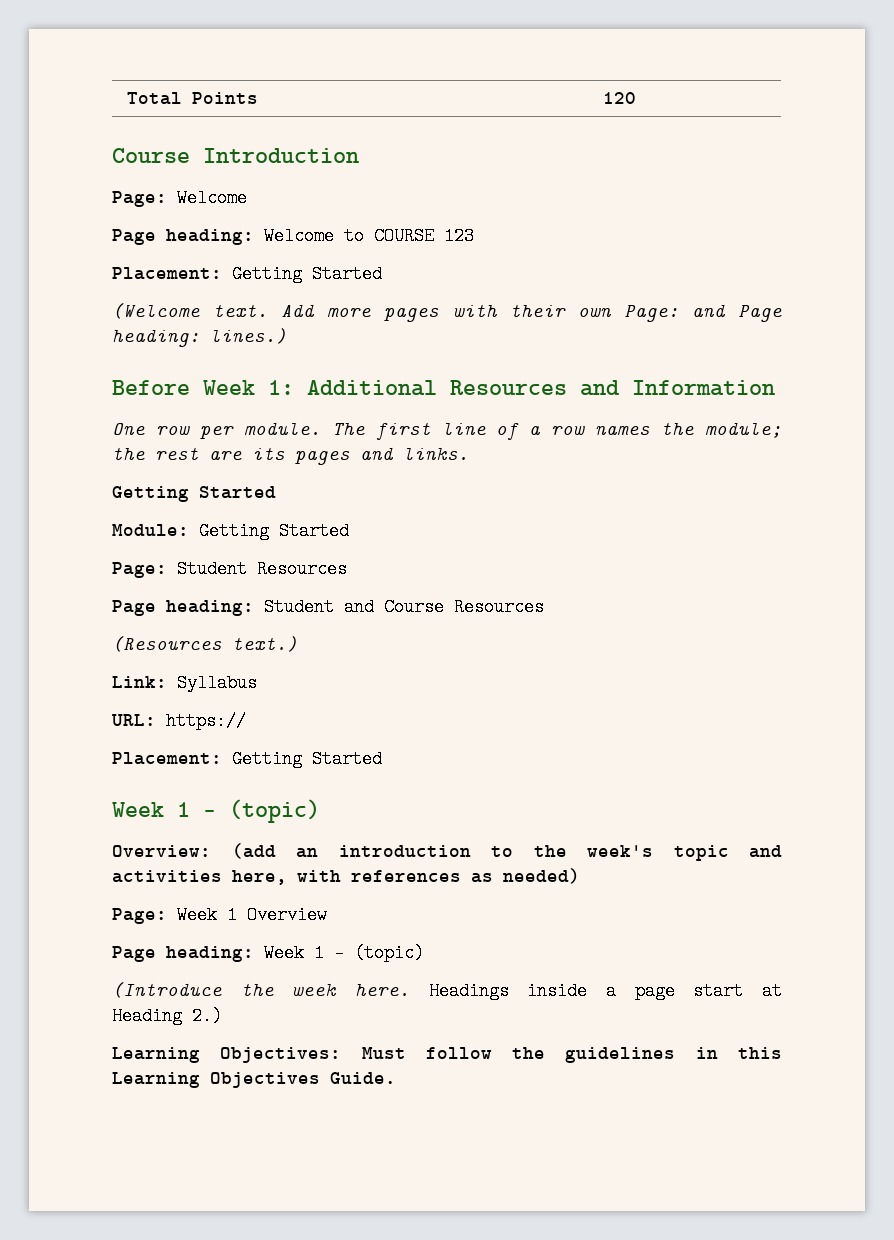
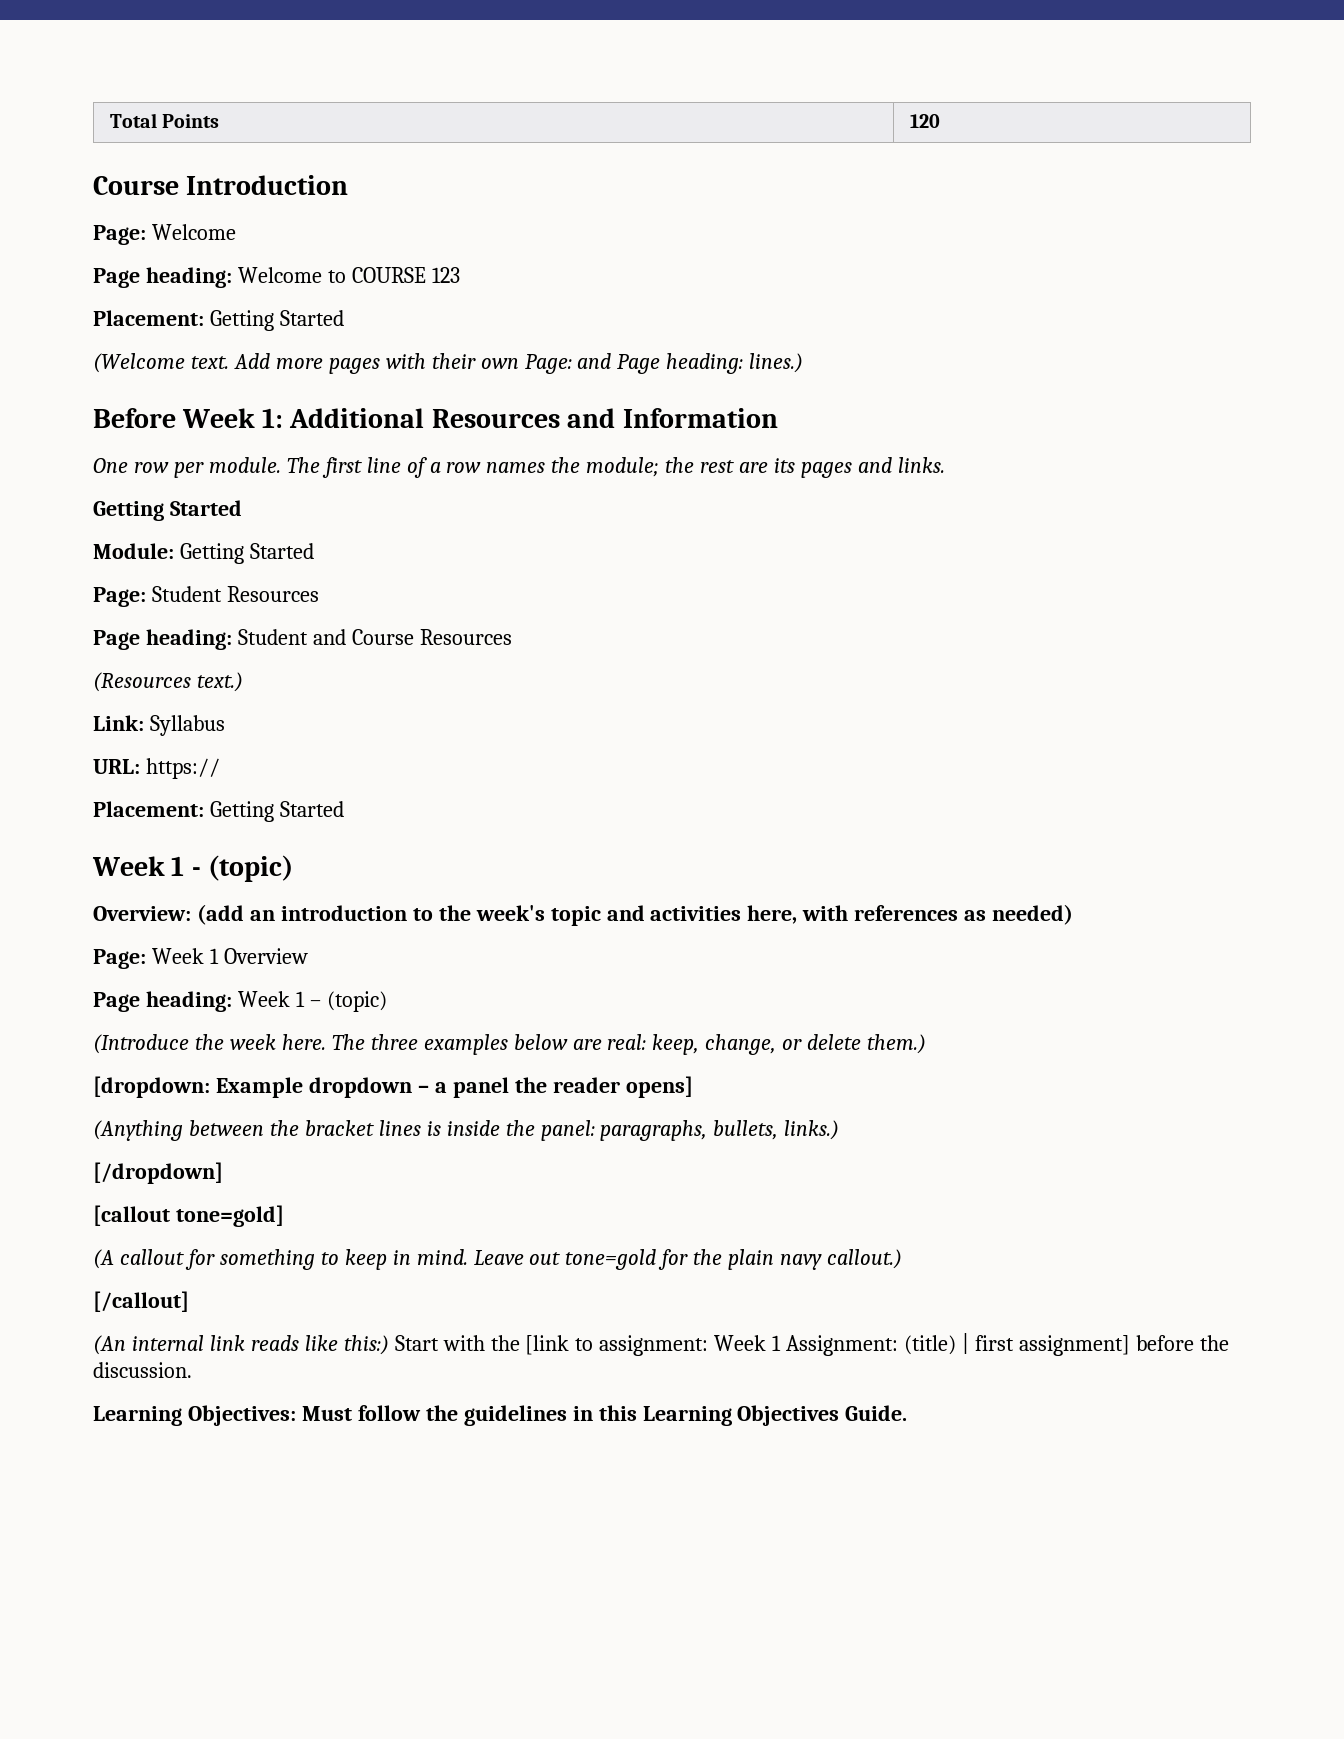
[428,982,782,1000] [112,1007,222,1025] Headings inside a page start at Heading 2.) -> [331,1034,927,1055] [93,1076,693,1098] [93,1120,840,1141] [93,1162,223,1184] [93,1205,284,1227] [93,1249,903,1270] [93,1291,189,1312] [93,1333,1229,1356] [93,1362,192,1378] The three examples below are real: keep, change, or delete them.) // [dropdown: Example dropdown – a panel the reader opens] // (Anything between the bracket lines is inside the panel: paragraphs, bullets, links.) // [/dropdown] // [callout tone=gold] // (A callout for something to keep in mind. Leave out tone=gold for the plain navy callout.) // [/callout] // (An internal link reads like this:) Start with the [link to assignment: Week 1 Assignment: (title) | first assignment] before the discussion.

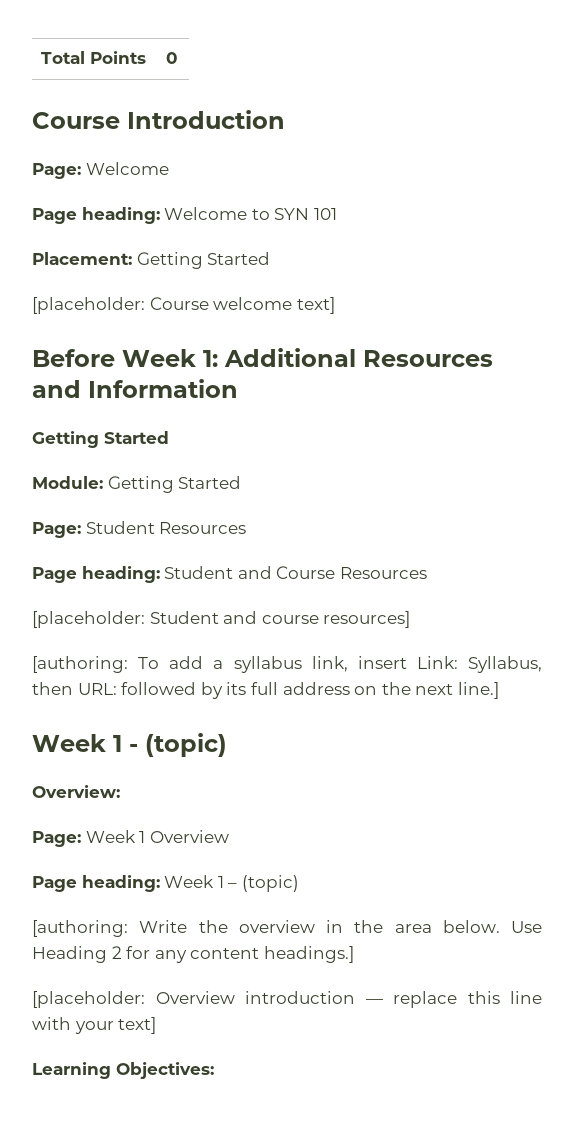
[909,114,940,128] 120 -> [166,52,179,64] 0
[351,267,460,283] [93,310,344,331] [93,353,804,374] COURSE 123 // Placement: Getting Started // (Welcome text. Add more pages with their own Page: and Page heading: lines.) -> [274,208,337,220] [32,252,271,269] [32,297,335,314] SYN 101 // Placement: Getting Started // [placeholder: Course welcome text]
[93,457,945,478] // One row per module. The first line of a row names the module; the rest are its pages and links. -> (238, 388) none
[93,672,243,692] [93,715,225,736] [93,758,220,779] [93,801,344,822] (Resources text.) // Link: Syllabus // URL: https:// // Placement: Getting Started -> [32,611,411,628] [32,656,542,673] [32,682,499,699] [placeholder: Student and course resources] // [authoring: To add a syllabus link, insert Link: Syllabus, then URL: followed by its full address on the next line.]
[196,904,1074,926] (add an introduction to the week's topic and activities here, with references as needed) -> (120, 791) none
[93,1034,927,1055] [93,1076,693,1098] [93,1120,840,1141] [93,1162,223,1184] [93,1205,284,1227] [93,1249,903,1270] [93,1291,189,1312] [93,1333,1229,1356] [93,1362,192,1378] [93,1405,908,1426] (Introduce the week here. The three examples below are real: keep, change, or delete them.) // [dropdown: Example dropdown – a panel the reader opens] // (Anything between the bracket lines is inside the panel: paragraphs, bullets, links.) // [/dropdown] // [callout tone=gold] // (A callout for something to keep in mind. Leave out tone=gold for the plain navy callout.) // [/callout] // (An internal link reads like this:) Start with the [link to assignment: Week 1 Assignment: (title) | first assignment] before the discussion. // Learning Objectives: Must follow the guidelines in this Learning Objectives Guide. -> [32,920,542,937] [32,946,354,963] [32,991,542,1008] [32,1017,157,1034] [32,1062,214,1079] [authoring: Write the overview in the area below. Use Heading 2 for any content headings.] // [placeholder: Overview introduction — replace this line with your text] // Learning Objectives:

